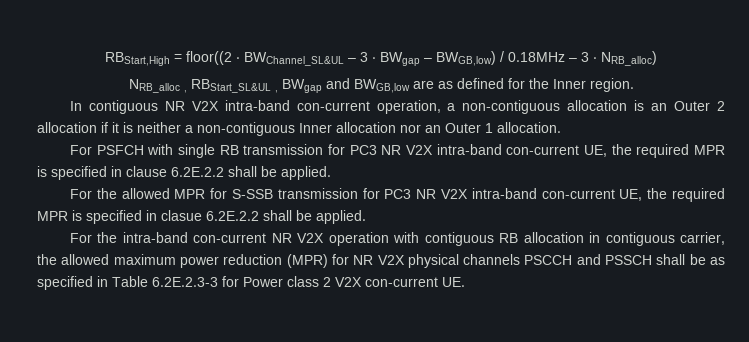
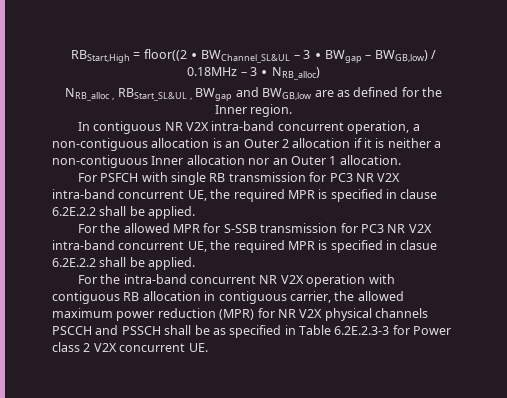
[296,101,370,111] con-current -> [277,122,344,131] concurrent
[506,145,580,155] con-current -> [118,190,185,199] concurrent
[541,189,615,199] con-current -> [118,241,185,250] concurrent
[193,233,267,243] con-current -> [190,275,257,284] concurrent
[365,277,438,287] con-current -> [119,343,186,352] concurrent

